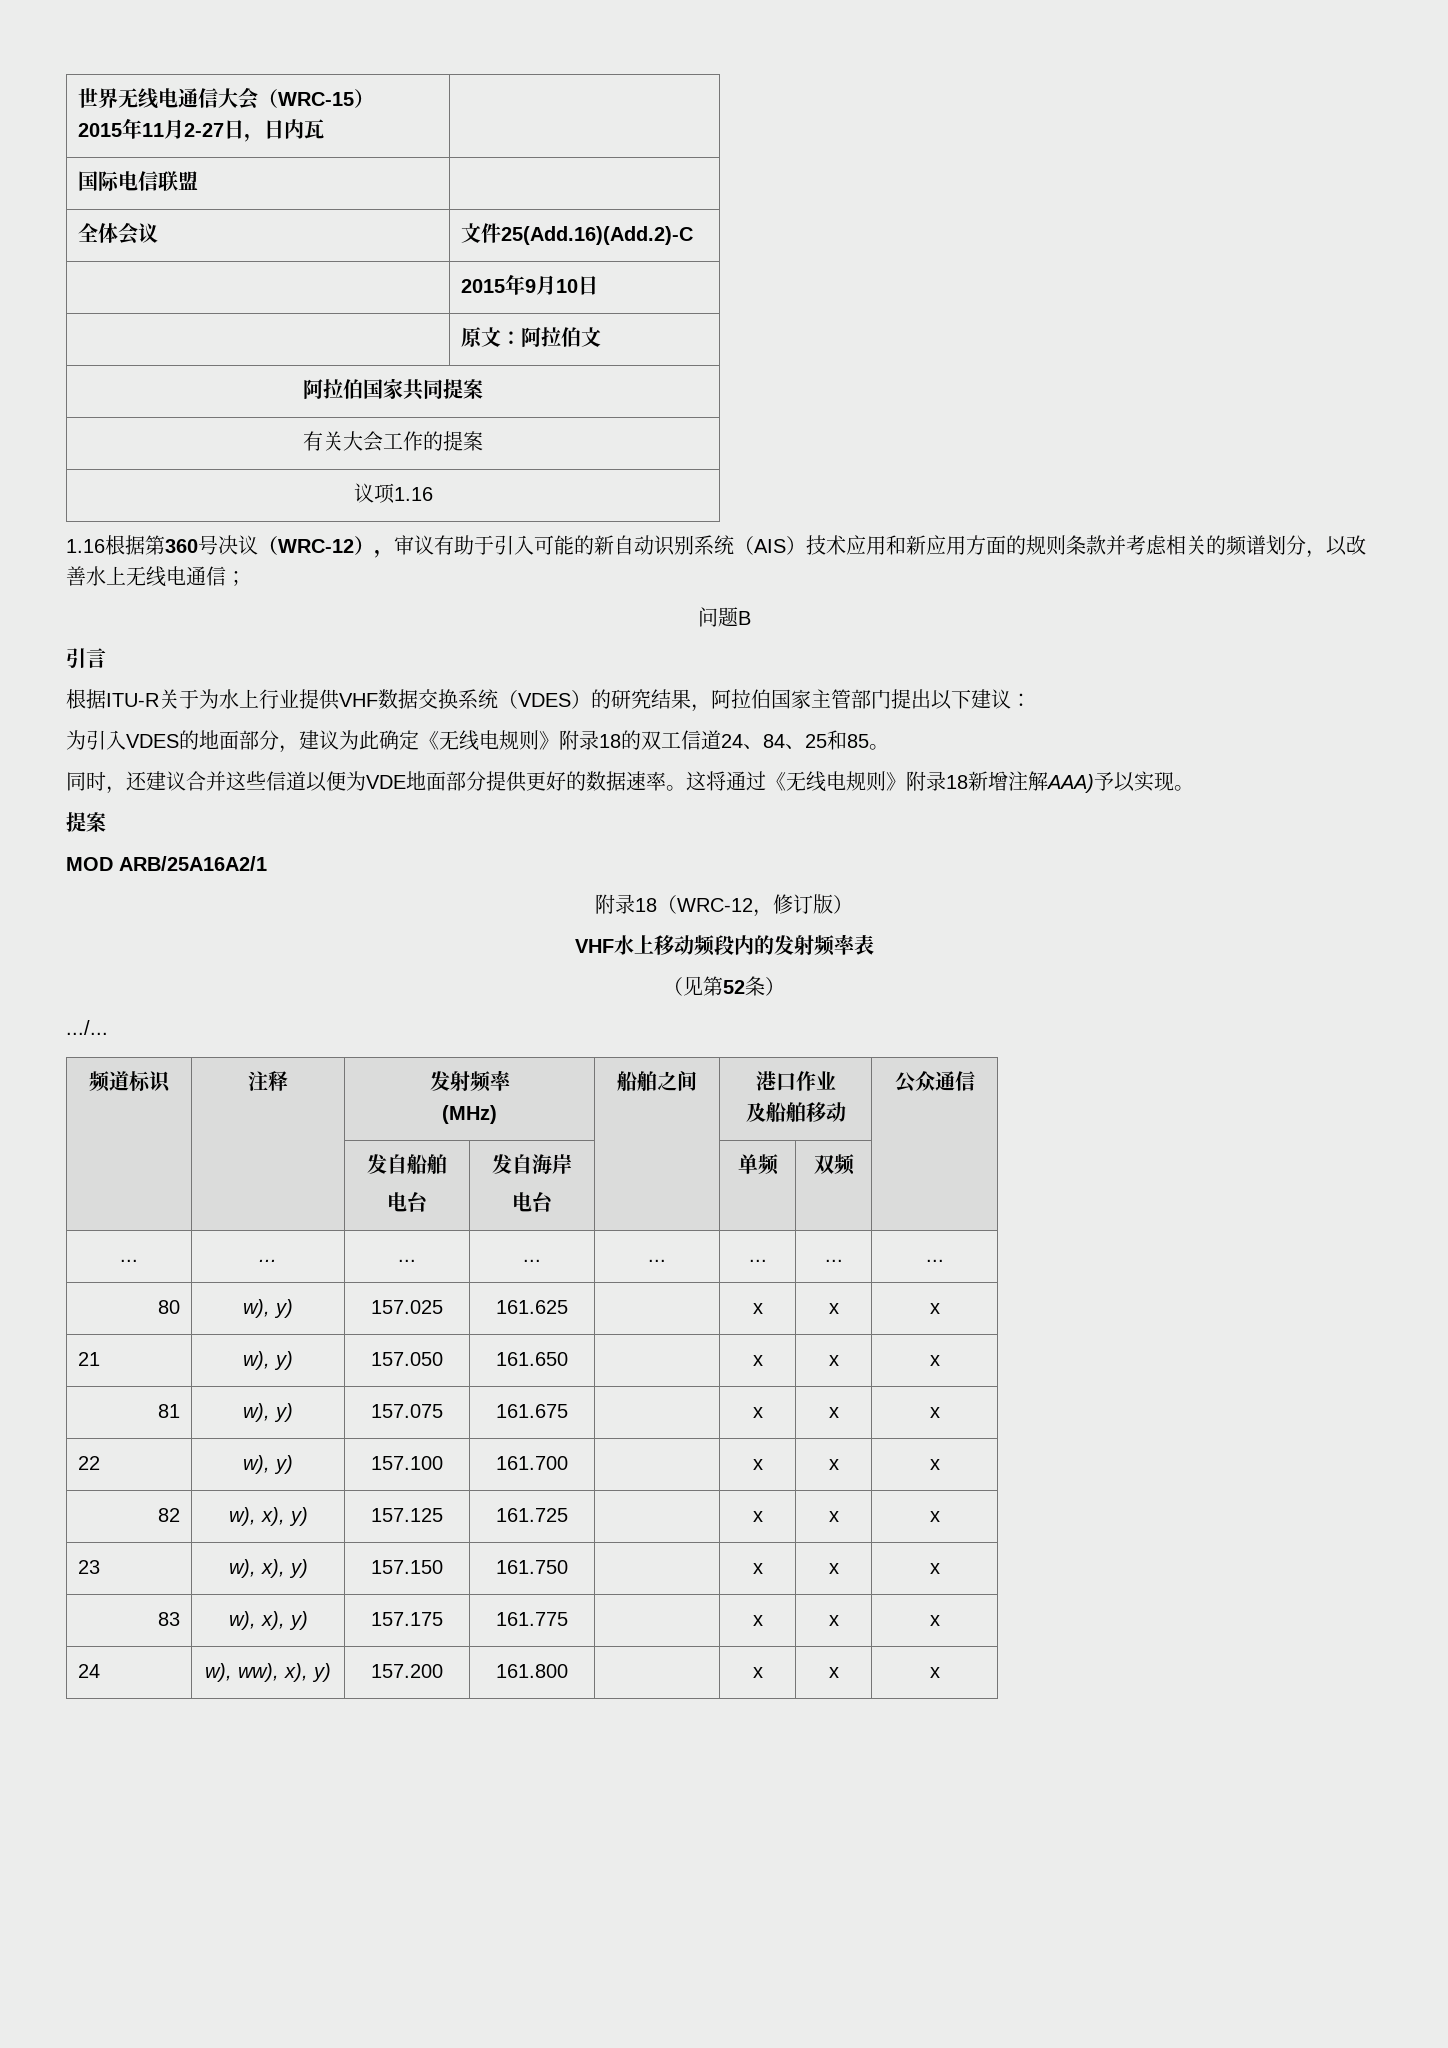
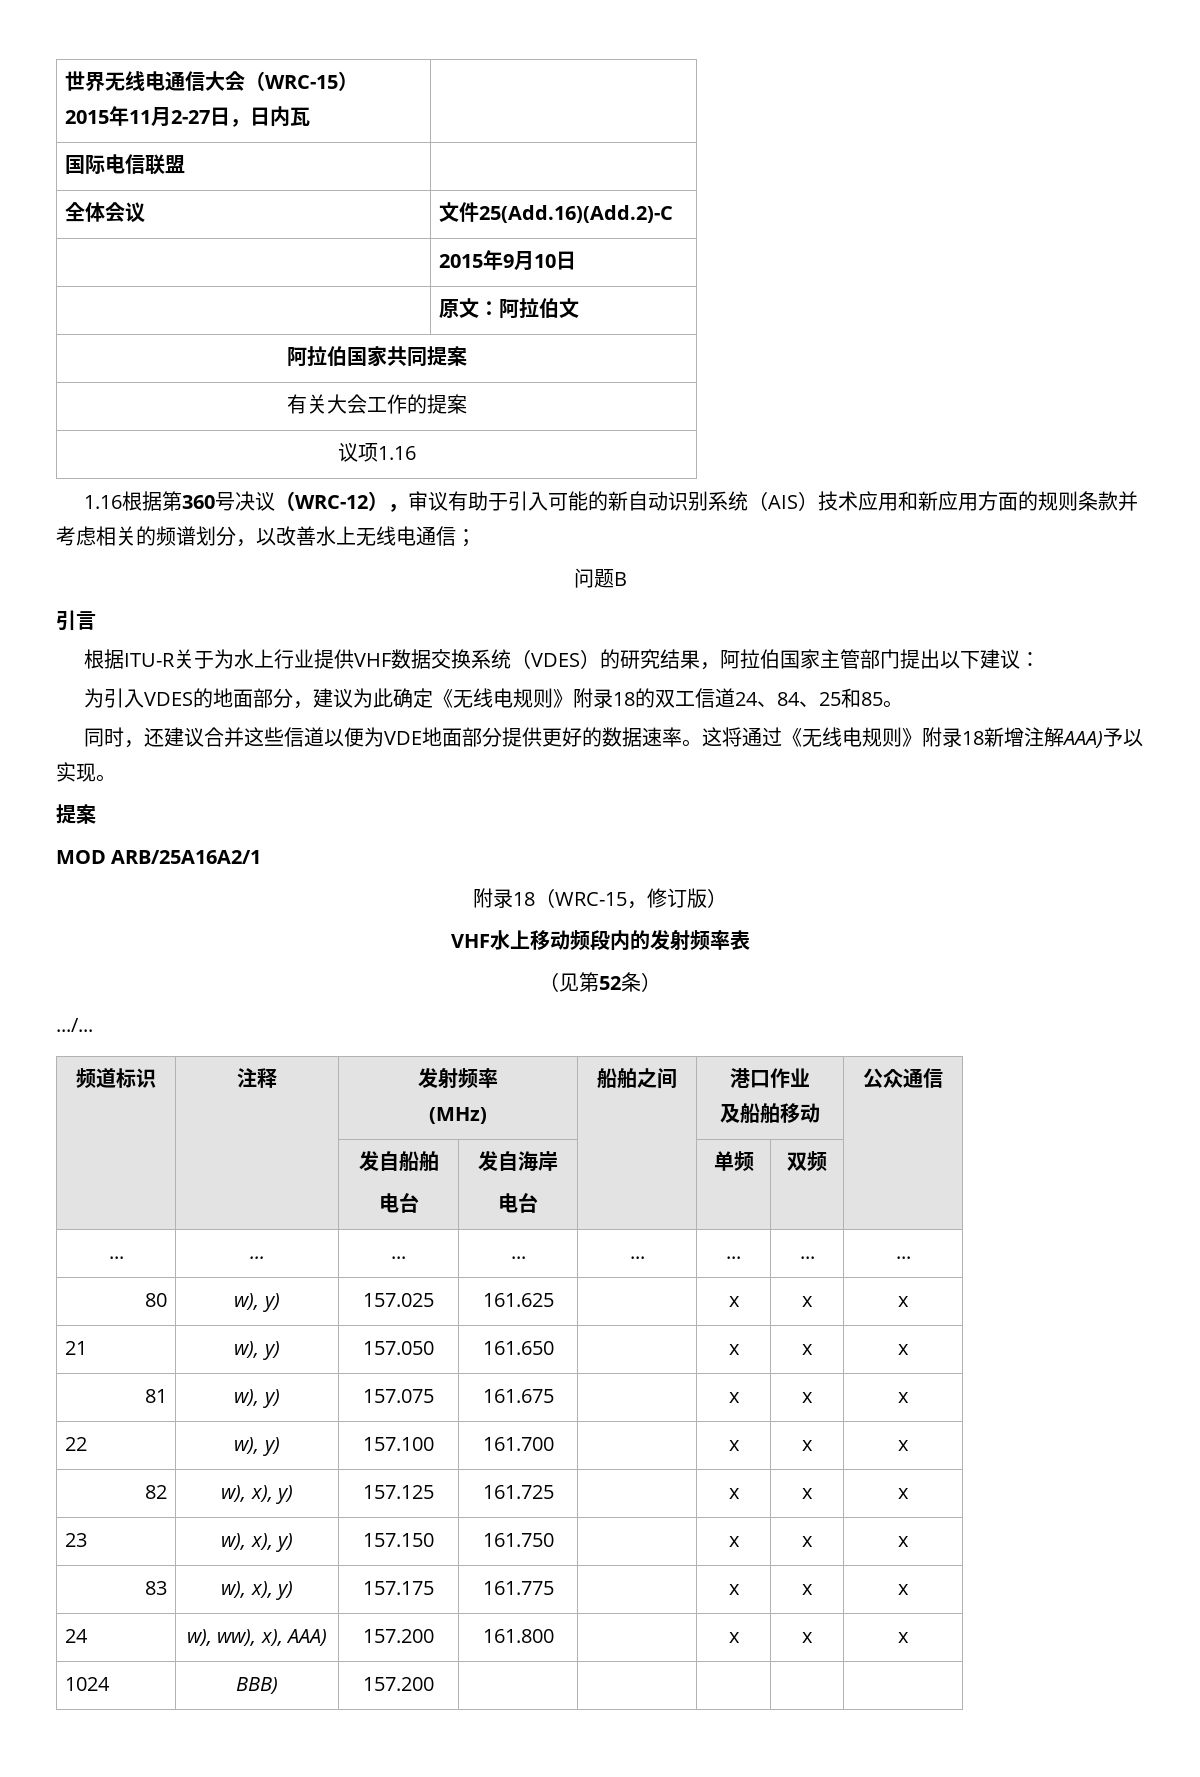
[677,898,753,912] WRC-12 -> [555,892,627,906] WRC-15
[312,1663,331,1682] y) -> [286,1629,328,1646] AAA)
(940, 1672) none -> [64,1677,110,1691] [236,1677,278,1694] [363,1677,434,1691] // 1024 | BBB) | 157.200 | | | | |

